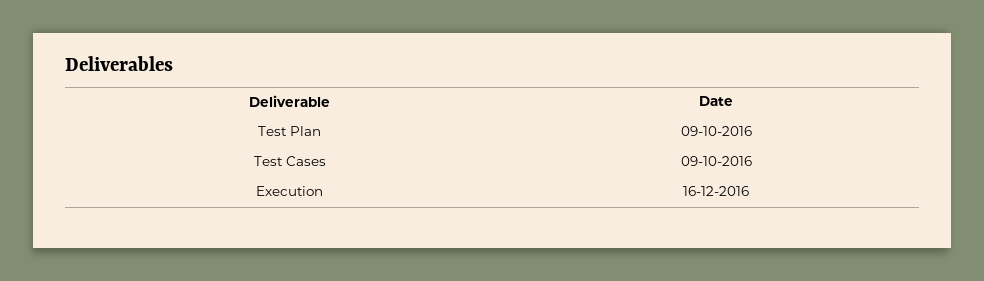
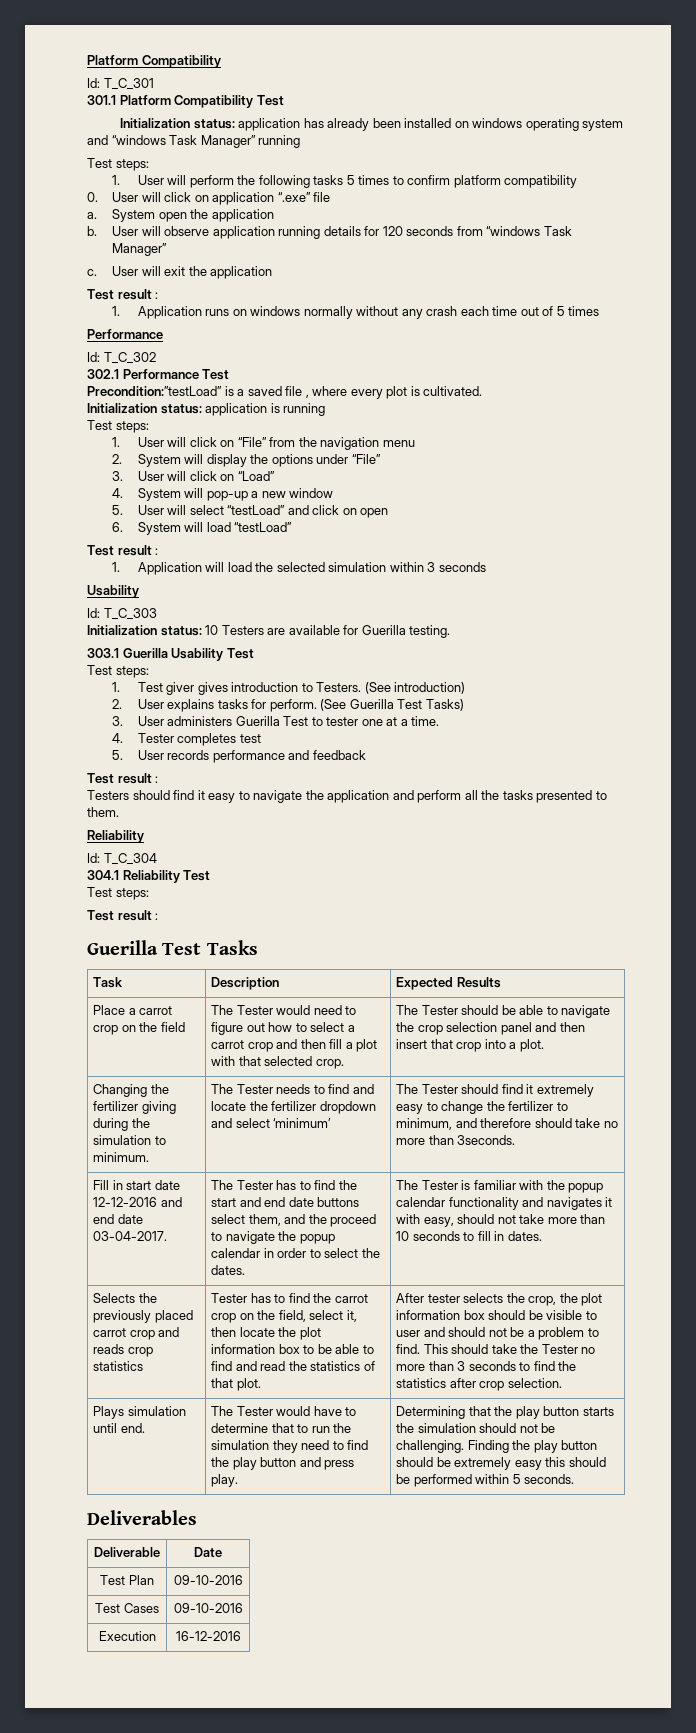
(65, 63) none -> [87,55,221,68] [87,78,154,90] [87,95,284,108] [120,118,624,131] [87,135,301,148] [87,158,149,171] [112,175,578,188] [87,192,331,205] [87,209,274,222] [87,226,572,239] [112,243,168,256] [87,266,273,279] [87,289,159,300] [112,306,600,319] [87,329,163,339] [87,352,156,364] [87,369,230,380] [87,386,483,399] [87,403,326,416] [87,420,149,433] [112,437,415,450] [112,454,381,467] [112,471,275,481] [112,488,334,501] [112,505,389,518] [112,522,293,535] [87,545,159,556] [112,562,486,575] [87,585,139,598] [87,608,157,620] [87,625,451,638] [87,648,254,661] [87,665,149,678] [112,682,466,695] [112,699,464,712] [112,716,440,726] [112,733,261,746] [112,750,366,763] [87,773,159,784] [87,790,607,803] [87,807,119,817] [87,830,144,843] [87,853,157,865] [87,870,211,883] [87,887,149,900] [87,910,159,921] [87,940,258,955] [93,977,124,988] [211,977,280,990] [396,977,501,990] [93,1005,173,1015] [93,1022,185,1035] [211,1005,357,1015] [211,1022,355,1035] [211,1039,378,1052] [211,1056,344,1069] [396,1005,611,1018] [396,1022,585,1035] [396,1039,544,1052] [93,1084,169,1097] [93,1101,176,1114] [93,1118,150,1131] [93,1135,166,1145] [93,1152,150,1162] [211,1084,374,1094] [211,1101,376,1114] [211,1118,332,1128] [396,1084,594,1097] [396,1101,568,1114] [396,1118,618,1130] [396,1135,516,1145] [93,1180,180,1190] [93,1197,182,1207] [93,1214,143,1224] [93,1231,168,1241] [211,1180,357,1190] [211,1197,360,1207] [211,1214,377,1227] [211,1231,335,1244] [211,1248,380,1258] [211,1265,246,1275] [396,1180,604,1193] [396,1197,613,1210] [396,1214,606,1227] [396,1231,542,1241] [93,1293,157,1303] [93,1310,193,1323] [93,1327,180,1340] [93,1344,153,1357] [93,1361,144,1371] [211,1293,368,1303] [211,1310,357,1323] [211,1327,321,1340] [211,1344,374,1354] [211,1361,375,1371] [211,1378,261,1391] [396,1293,603,1306] [396,1310,597,1320] [396,1327,599,1340] [396,1344,596,1354] [396,1361,577,1371] [396,1378,562,1391] [93,1406,186,1419] [93,1423,145,1433] [211,1406,357,1416] [211,1423,352,1433] [211,1440,369,1453] [211,1457,355,1470] [211,1474,239,1487] [396,1406,614,1419] [396,1423,556,1433] [396,1440,598,1453] [396,1457,606,1470] [396,1474,575,1487] Platform Compatibility // Id: T_C_301 // 301.1 Platform Compatibility Test // Initialization status: application has already been installed on windows operating system and “windows Task Manager” running // Test steps: // 1. User will perform the following tasks 5 times to confirm platform compatibility // 0. User will click on application “.exe” file // a. System open the application // b. User will observe application running details for 120 seconds from “windows Task Manager” // c. User will exit the application // Test result : // 1. Application runs on windows normally without any crash each time out of 5 times // Performance // Id: T_C_302 // 302.1 Performance Test // Precondition:”testLoad” is a saved file , where every plot is cultivated. // Initialization status: application is running // Test steps: // 1. User will click on “File” from the navigation menu // 2. System will display the options under “File” // 3. User will click on “Load” // 4. System will pop-up a new window // 5. User will select “testLoad” and click on open // 6. System will load “testLoad” // Test result : // 1. Application will load the selected simulation within 3 seconds // Usability // Id: T_C_303 // Initialization status: 10 Testers are available for Guerilla testing. // 303.1 Guerilla Usability Test // Test steps: // 1. Test giver gives introduction to Testers. (See introduction) // 2. User explains tasks for perform. (See Guerilla Test Tasks) // 3. User administers Guerilla Test to tester one at a time. // 4. Tester completes test // 5. User records performance and feedback // Test result : // Testers should find it easy to navigate the application and perform all the tasks presented to them. // Reliability // Id: T_C_304 // 304.1 Reliability Test // Test steps: // Test result : // Guerilla Test Tasks // Task | Description | Expected Results // Place a carrot crop on the field | The Tester would need to figure out how to select a carrot crop and then fill a plot with that selected crop. | The Tester should be able to navigate the crop selection panel and then insert that crop into a plot. // Changing the fertilizer giving during the simulation to minimum. | The Tester needs to find and locate the fertilizer dropdown and select ‘minimum’ | The Tester should find it extremely easy to change the fertilizer to minimum, and therefore should take no more than 3seconds. // Fill in start date 12-12-2016 and end date 03-04-2017. | The Tester has to find the start and end date buttons select them, and the proceed to navigate the popup calendar in order to select the dates. | The Tester is familiar with the popup calendar functionality and navigates it with easy, should not take more than 10 seconds to fill in dates. // Selects the previously placed carrot crop and reads crop statistics | Tester has to find the carrot crop on the field, select it, then locate the plot information box to be able to find and read the statistics of that plot. | After tester selects the crop, the plot information box should be visible to user and should not be a problem to find. This should take the Tester no more than 3 seconds to find the statistics after crop selection. // Plays simulation until end. | The Tester would have to determine that to run the simulation they need to find the play button and press play. | Determining that the play button starts the simulation should not be challenging. Finding the play button should be extremely easy this should be performed within 5 seconds. //

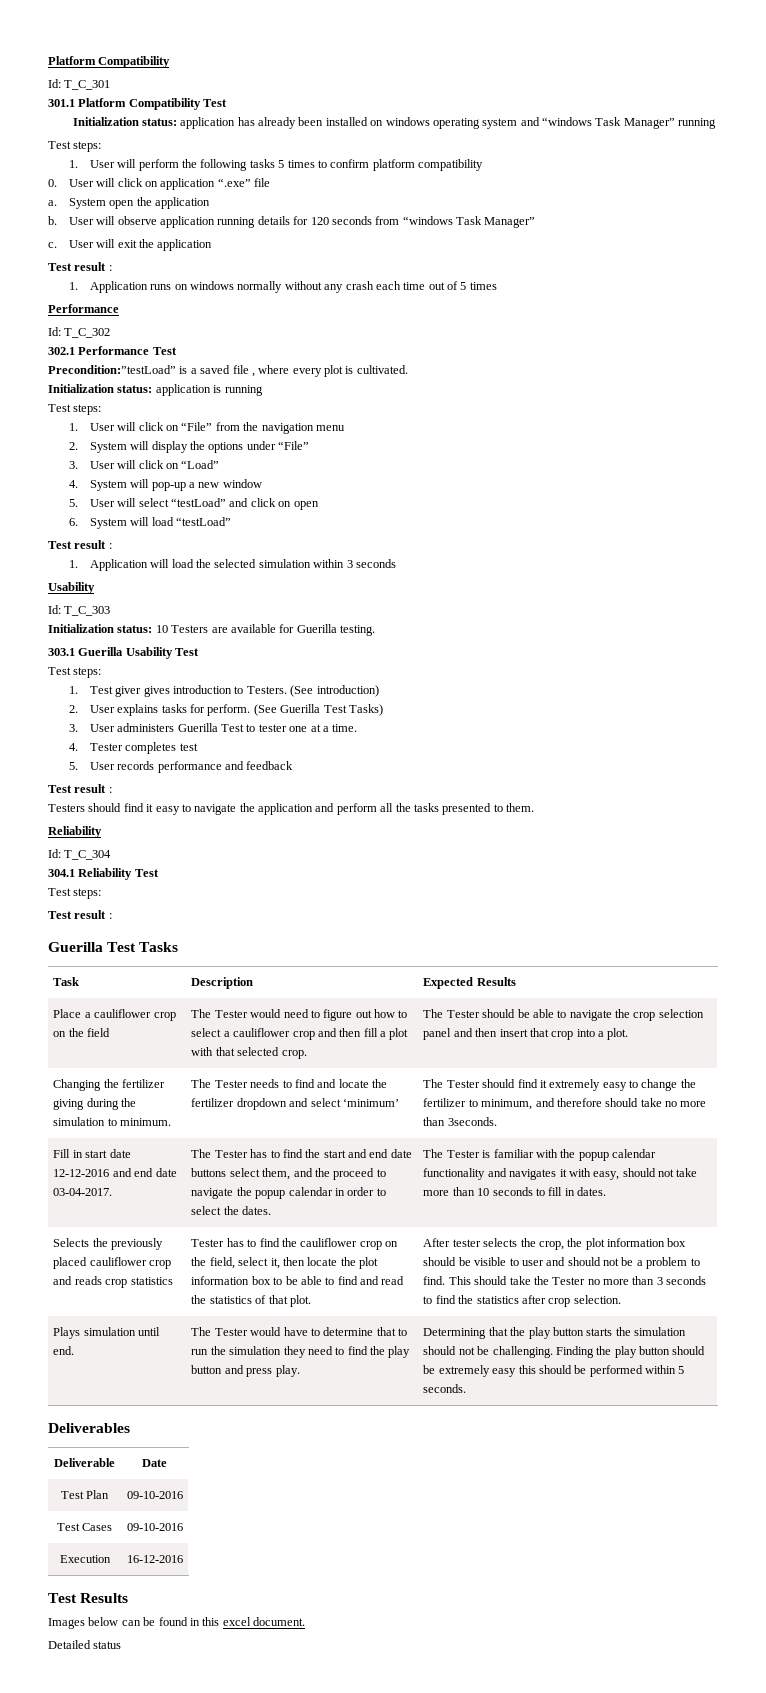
[139,1006,173,1015] carrot -> [94,1009,152,1018] cauliflower
[211,1040,245,1049] carrot -> [233,1028,291,1037] cauliflower
[93,1328,127,1337] carrot -> [89,1257,147,1266] cauliflower
[334,1294,368,1303] carrot -> [300,1238,358,1247] cauliflower
(241, 1636) none -> [48,1593,129,1603] [48,1617,305,1629] [48,1640,122,1649] // Test Results // Images below can be found in this excel document. // Detailed status

